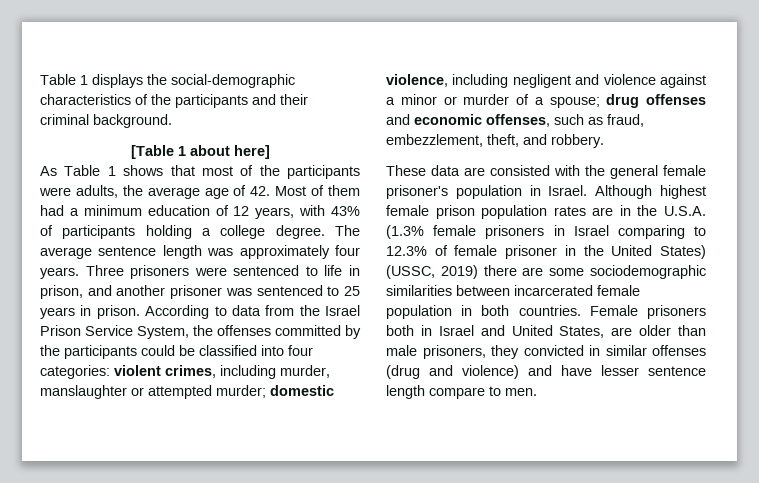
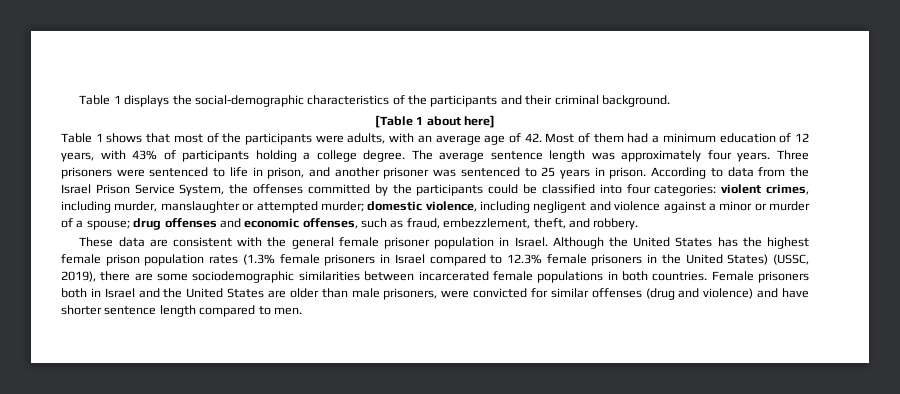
[40,166,57,176] As -> (496, 121) none
[122,185,143,196] the -> [389,133,432,143] with an
[490,165,550,176] consisted -> [173,237,233,247] consistent
[386,185,448,199] prisoner's -> [384,237,431,249] prisoner
(653, 192) none -> [609,237,762,247] the United States has the
[592,205,706,216] are in the U.S.A. -> (239, 259) none
[617,225,685,239] comparing -> [429,254,486,266] compared
[434,245,558,259] of female prisoner -> [546,254,643,266] female prisoners
[440,265,478,279] 2019) -> [61,271,96,282] 2019),
[386,305,452,319] population -> [537,271,604,283] populations
[511,325,605,338] United States, -> [163,288,265,298] the United States
[491,345,600,359] they convicted in -> [441,288,548,298] were convicted for
[601,365,706,376] [386,385,485,399] lesser sentence length compare -> [61,305,256,317] shorter sentence length compared

